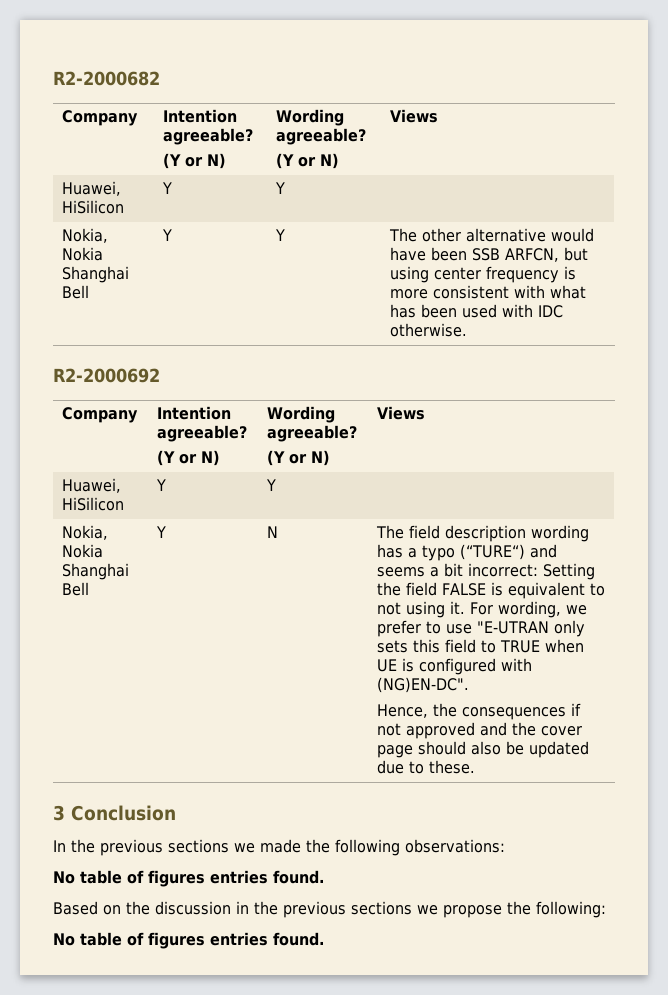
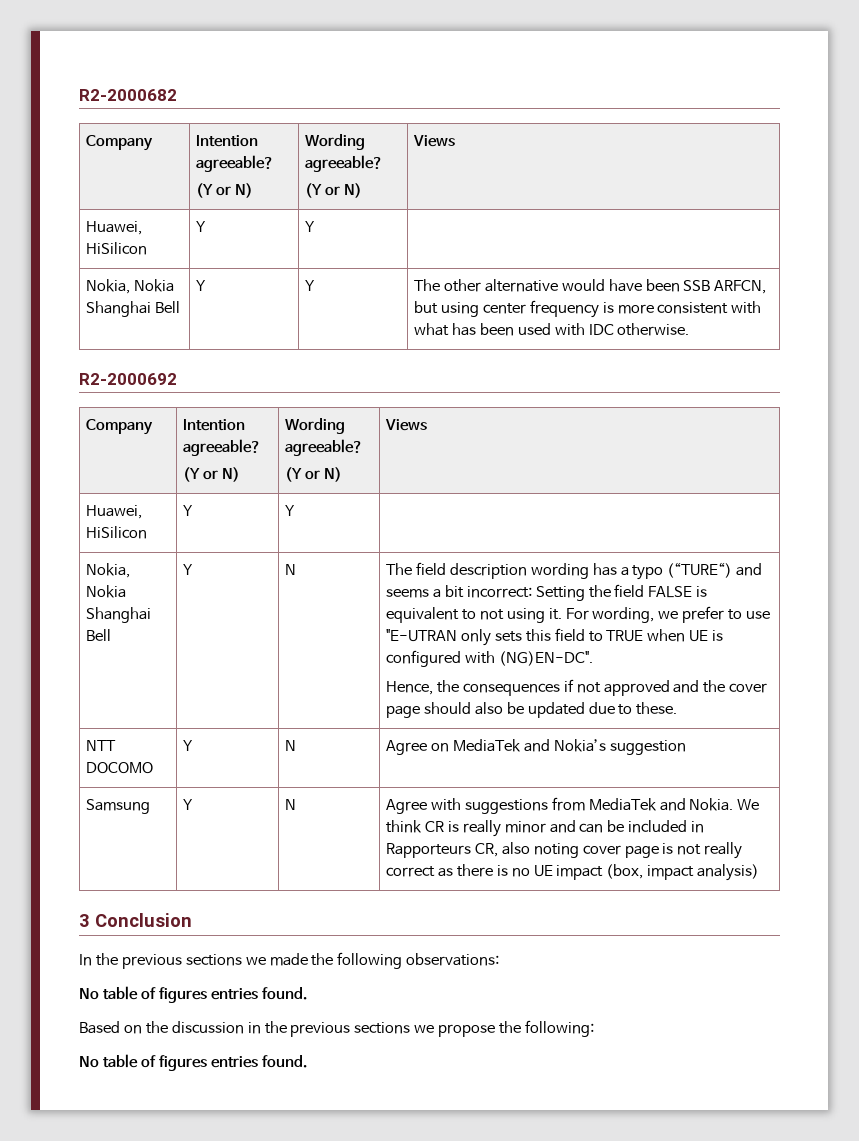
(475, 767) none -> [85,740,116,751] [85,762,153,774] [182,740,193,751] [284,740,296,751] [385,739,686,755] [85,799,150,814] [182,799,193,810] [284,799,296,810] [385,797,760,814] [385,820,705,837] [385,842,743,859] [385,864,760,881] // NTT DOCOMO | Y | N | Agree on MediaTek and Nokia’s suggestion // Samsung | Y | N | Agree with suggestions from MediaTek and Nokia. We think CR is really minor and can be included in Rapporteurs CR, also noting cover page is not really correct as there is no UE impact (box, impact analysis)

